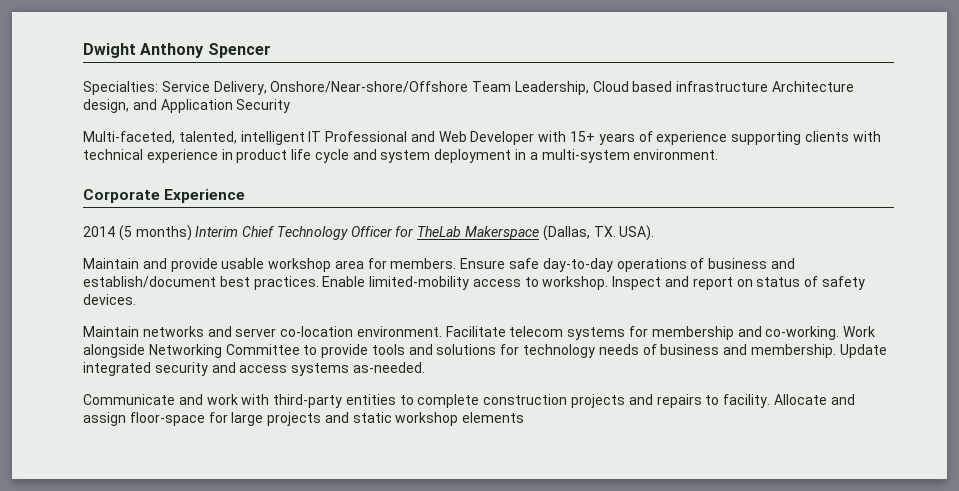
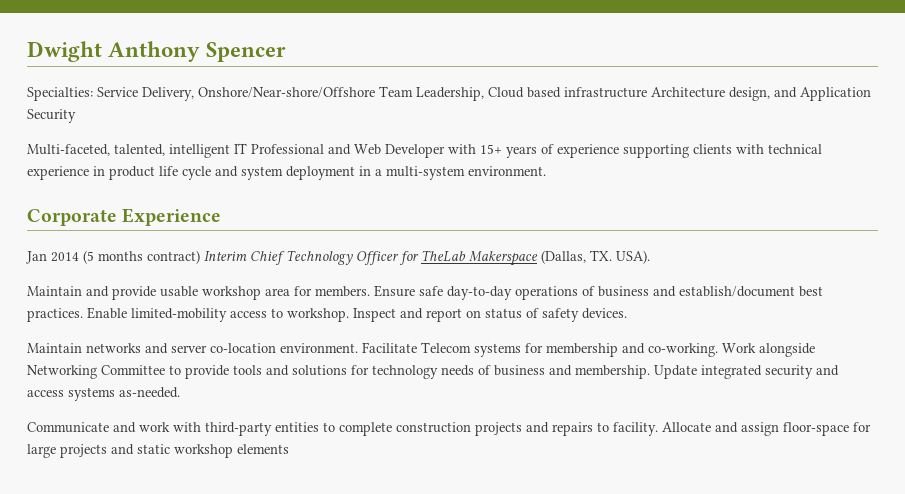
(246, 196) none -> [26,251,47,264] Jan
[135,225,192,241] months) -> [98,250,200,264] months contract)
[509,326,564,337] telecom -> [421,342,471,353] Telecom

